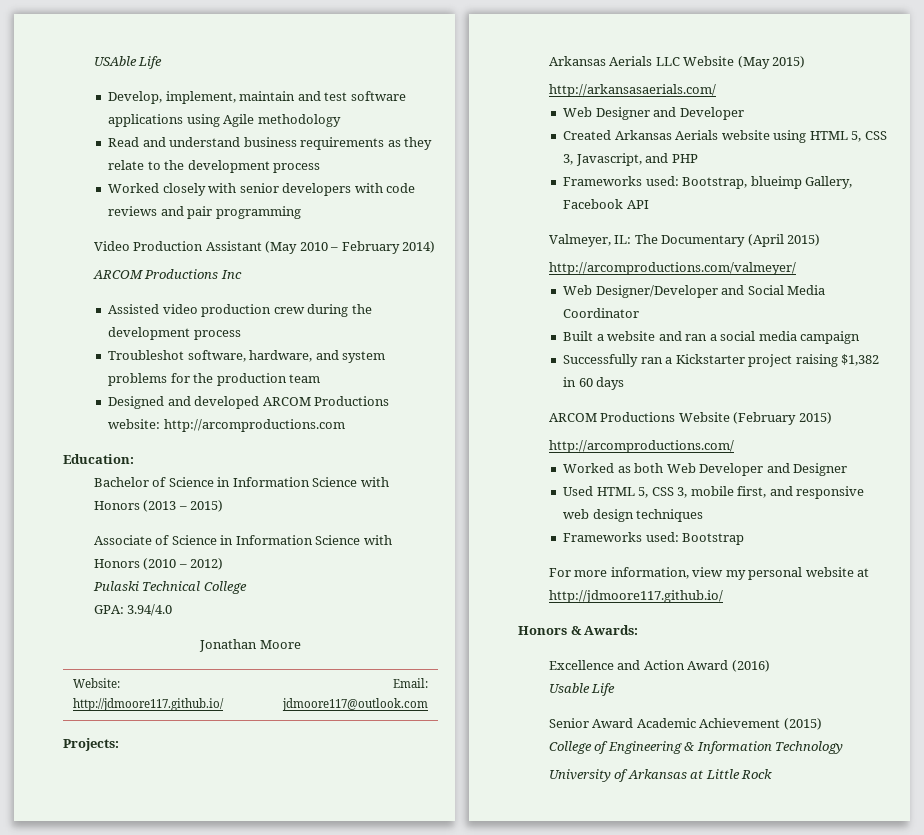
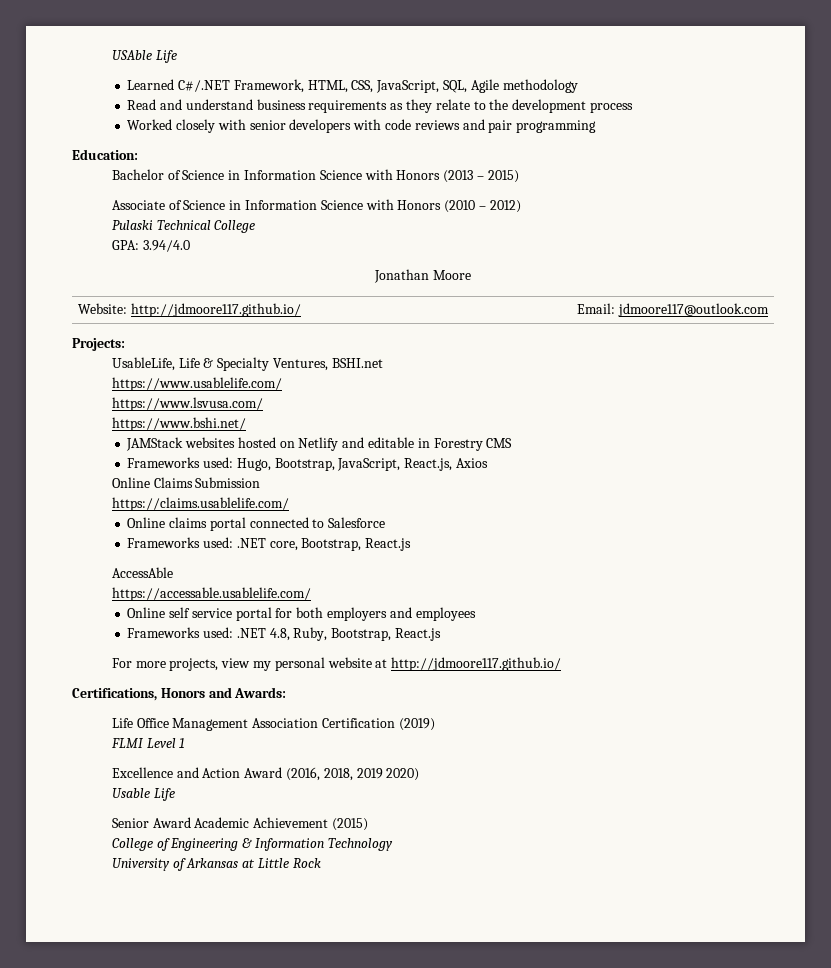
[108,91,406,104] [108,114,220,127] Develop, implement, maintain and test software applications using -> [127,79,467,93] Learned C#/.NET Framework, HTML, CSS, JavaScript, SQL,
[93,241,436,254] [92,269,242,279] [108,304,372,317] [108,327,241,340] [108,350,386,363] [108,373,321,386] [108,396,390,409] [108,419,345,432] // Video Production Assistant (May 2010 – February 2014) // ARCOM Productions Inc // Assisted video production crew during the development process // Troubleshot software, hardware, and system problems for the production team // Designed and developed ARCOM Productions website: http://arcomproductions.com -> (597, 126) none
[548,56,806,69] [548,84,716,97] [563,107,744,120] [563,130,887,143] [563,153,698,166] [563,176,853,189] [563,199,649,209] [548,234,821,247] [548,262,796,275] [563,285,826,298] [563,308,640,318] [563,331,861,344] [563,354,880,367] [563,377,625,390] [548,412,832,425] [548,440,734,453] [563,463,848,476] [563,486,865,499] [563,509,704,522] [563,532,745,545] Arkansas Aerials LLC Website (May 2015) // http://arkansasaerials.com/ // Web Designer and Developer // Created Arkansas Aerials website using HTML 5, CSS 3, Javascript, and PHP // Frameworks used: Bootstrap, blueimp Gallery, Facebook API // Valmeyer, IL: The Documentary (April 2015) // http://arcomproductions.com/valmeyer/ // Web Designer/Developer and Social Media Coordinator // Built a website and ran a social media campaign // Successfully ran a Kickstarter project raising $1,382 in 60 days // ARCOM Productions Website (February 2015) // http://arcomproductions.com/ // Worked as both Web Developer and Designer // Used HTML 5, CSS 3, mobile first, and responsive web design techniques // Frameworks used: Bootstrap -> [111,357,383,371] [111,377,282,391] [111,397,263,411] [111,417,246,431] [126,437,513,451] [127,457,488,471] [111,477,261,488] [111,497,289,511] [127,517,386,531] [127,537,412,551] [111,567,173,578] [111,587,311,601] [127,607,476,621] [127,627,441,641] UsableLife, Life & Specialty Ventures, BSHI.net // https://www.usablelife.com/ // https://www.lsvusa.com/ // https://www.bshi.net/ // JAMStack websites hosted on Netlify and editable in Forestry CMS // Frameworks used: Hugo, Bootstrap, JavaScript, React.js, Axios // Online Claims Submission // https://claims.usablelife.com/ // Online claims portal connected to Salesforce // Frameworks used: .NET core, Bootstrap, React.js // AccessAble // https://accessable.usablelife.com/ // Online self service portal for both employers and employees // Frameworks used: .NET 4.8, Ruby, Bootstrap, React.js
[610,567,689,579] information, -> [169,658,219,671] projects,
[518,625,639,635] Honors & Awards: -> [72,687,287,701] [111,718,435,731] [110,738,186,748] Certifications, Honors and Awards: // Life Office Management Association Certification (2019) // FLMI Level 1
[731,660,770,672] (2016) -> [286,767,420,781] (2016, 2018, 2019 2020)

